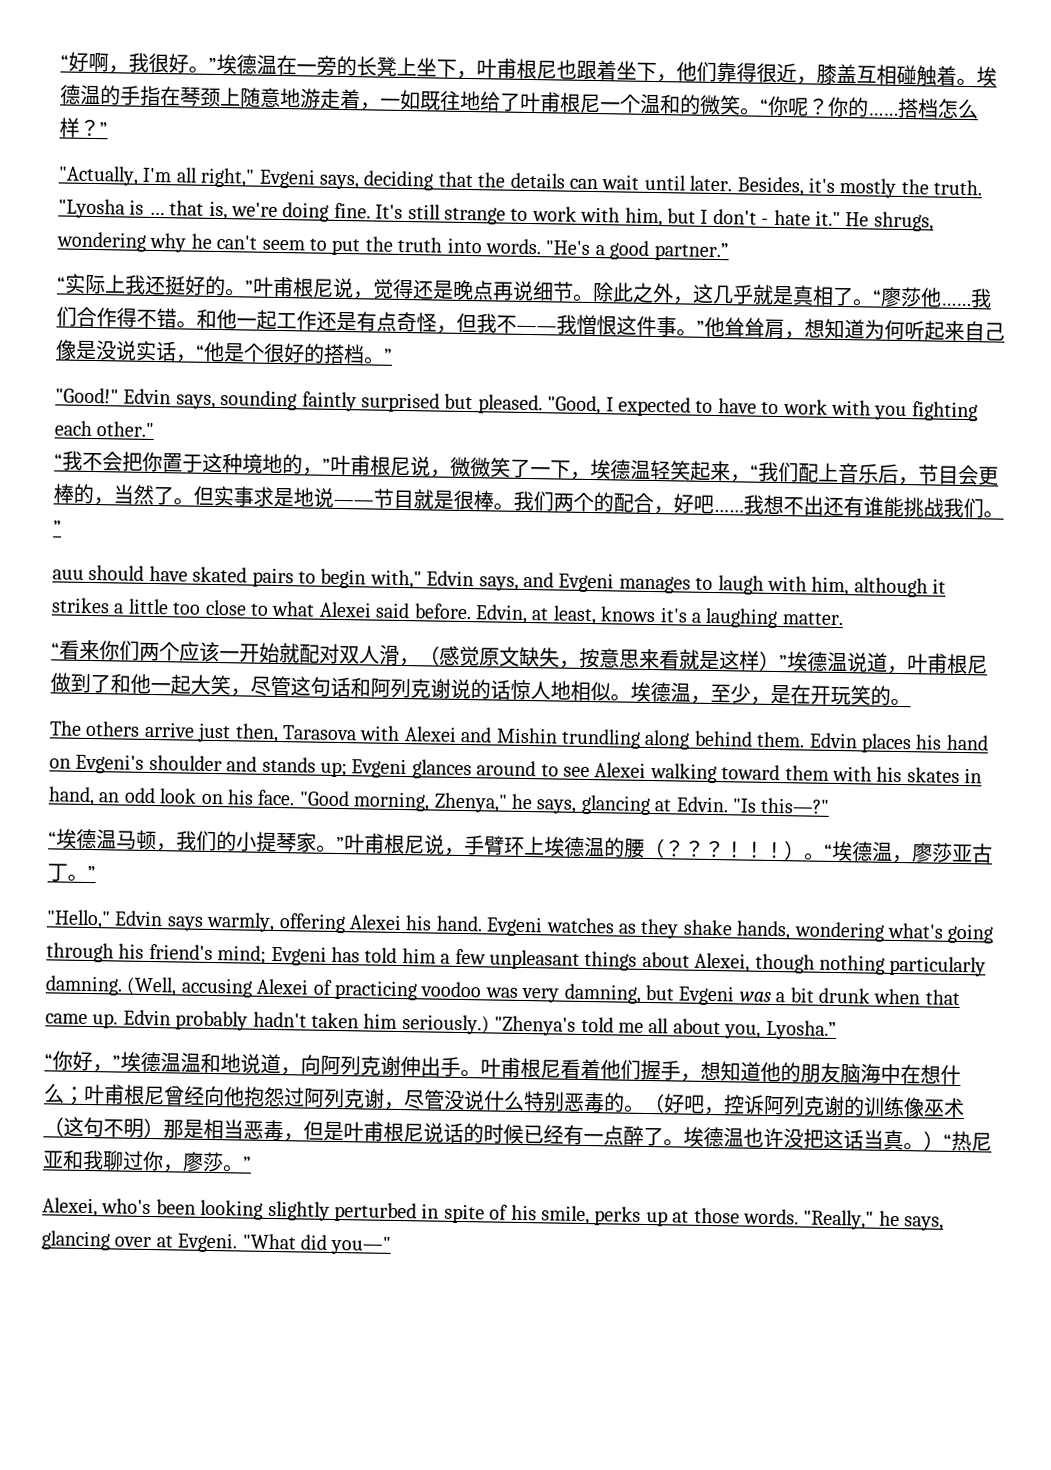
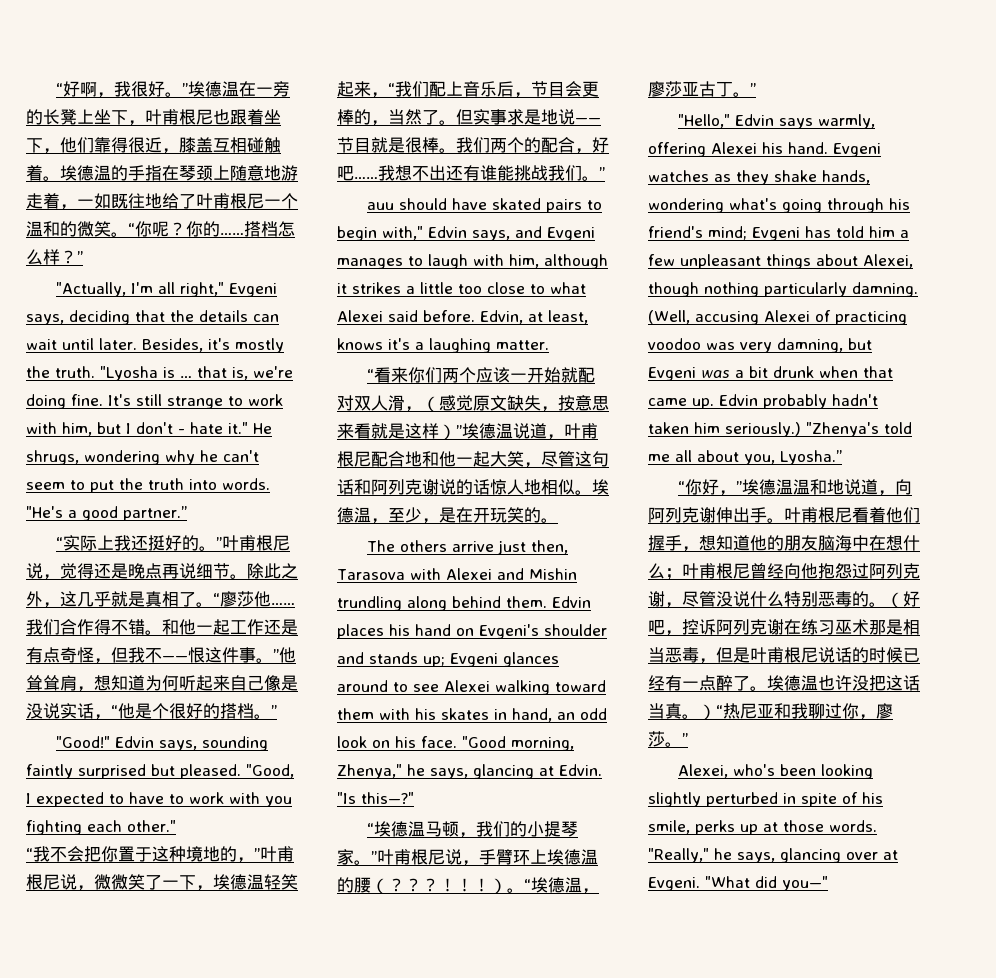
[556,314,597,336] 我憎 -> (188, 658) none
[50,672,111,694] 做到了 -> [371,451,422,467] 配合地
[843,1096,965,1119] [43,1116,164,1139] 的训练像巫术（这句不明） -> [784,619,869,635] 在练习巫术

